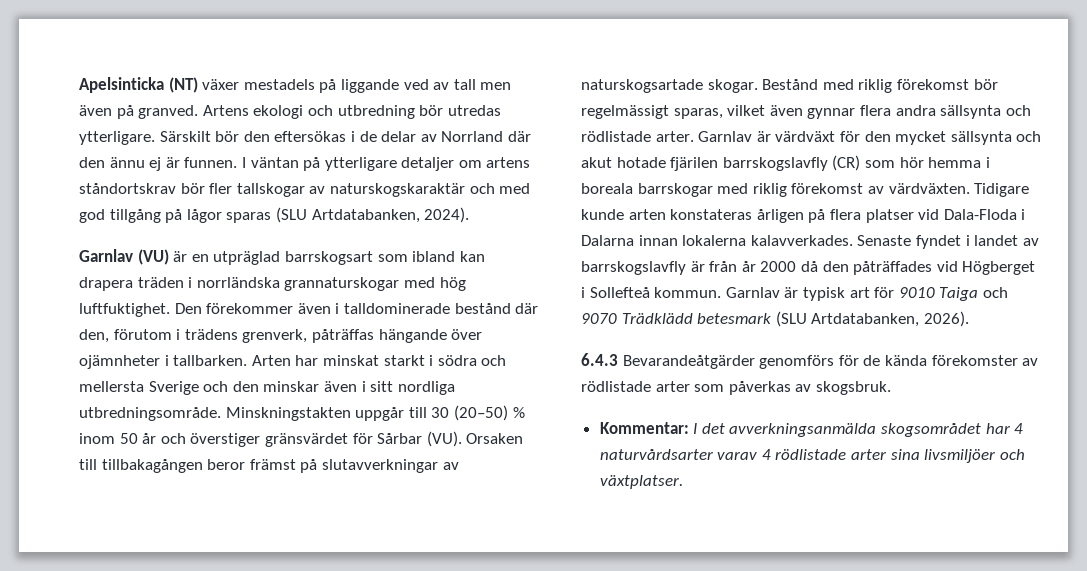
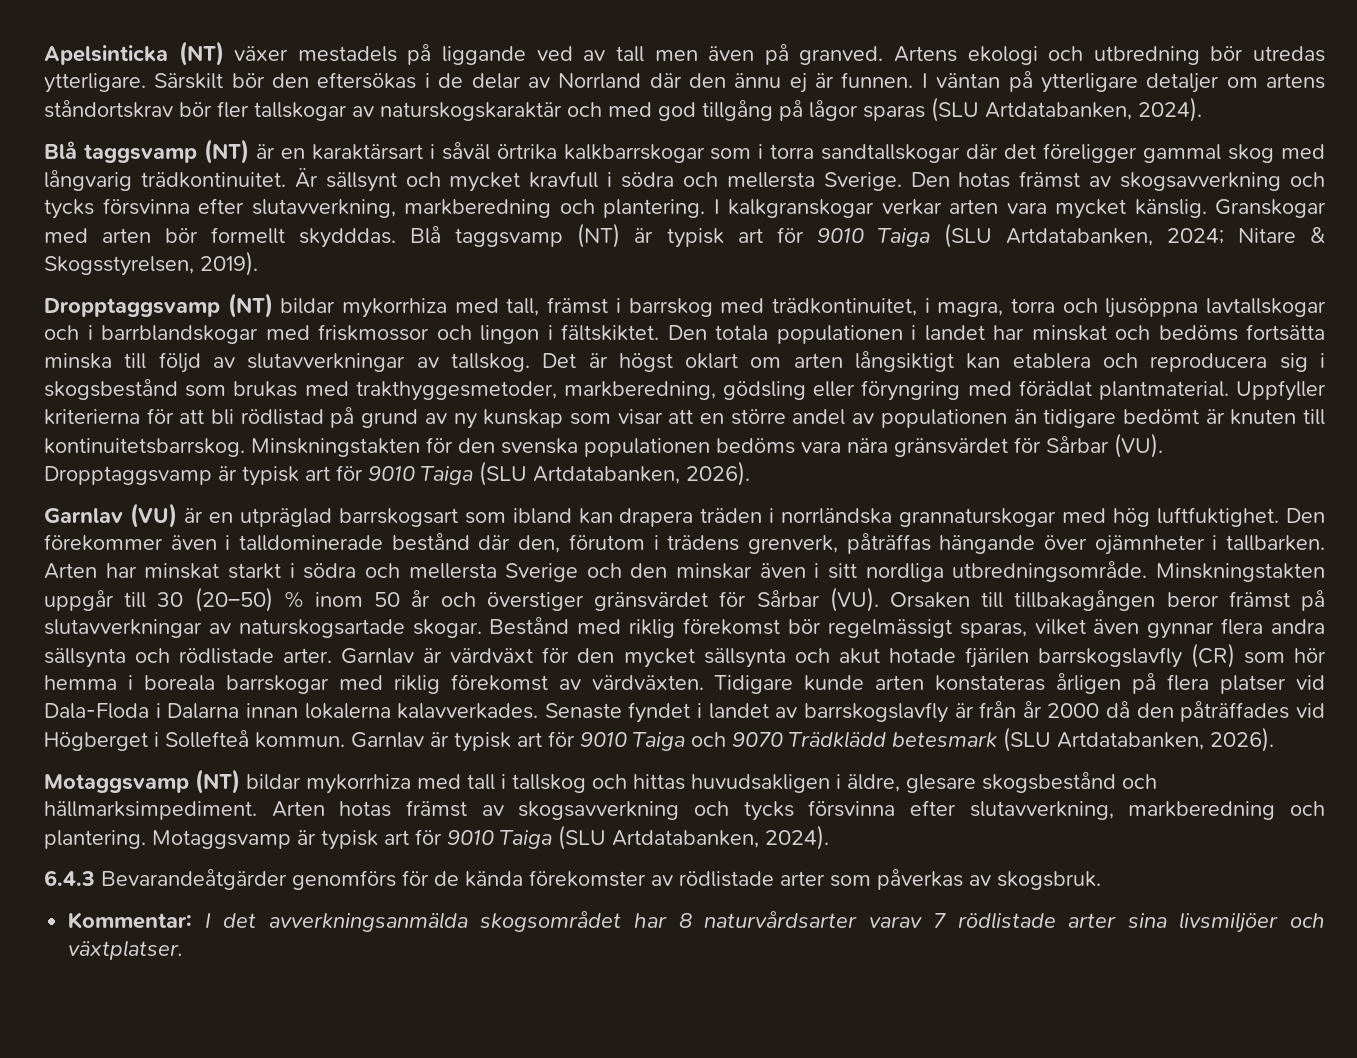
(470, 215) none -> [44,139,1326,164] [44,167,1326,192] [44,198,1326,219] [44,223,1325,248] [44,251,258,276] [44,293,1326,318] [44,324,1325,344] [44,351,1325,373] [44,379,1326,401] [44,407,1325,429] [44,433,1163,458] [44,461,750,486] // Blå taggsvamp (NT) är en karaktärsart i såväl örtrika kalkbarrskogar som i torra sandtallskogar där det föreligger gammal skog med långvarig trädkontinuitet. Är sällsynt och mycket kravfull i södra och mellersta Sverige. Den hotas främst av skogsavverkning och tycks försvinna efter slutavverkning, markberedning och plantering. I kalkgranskogar verkar arten vara mycket känslig. Granskogar med arten bör formellt skydddas. Blå taggsvamp (NT) är typisk art för 9010 Taiga (SLU Artdatabanken, 2024; Nitare & Skogsstyrelsen, 2019). // Dropptaggsvamp (NT) bildar mykorrhiza med tall, främst i barrskog med trädkontinuitet, i magra, torra och ljusöppna lavtallskogar och i barrblandskogar med friskmossor och lingon i fältskiktet. Den totala populationen i landet har minskat och bedöms fortsätta minska till följd av slutavverkningar av tallskog. Det är högst oklart om arten långsiktigt kan etablera och reproducera sig i skogsbestånd som brukas med trakthyggesmetoder, markberedning, gödsling eller föryngring med förädlat plantmaterial. Uppfyller kriterierna för att bli rödlistad på grund av ny kunskap som visar att en större andel av populationen än tidigare bedömt är knuten till kontinuitetsbarrskog. Minskningstakten för den svenska populationen bedöms vara nära gränsvärdet för Sårbar (VU). Dropptaggsvamp är typisk art för 9010 Taiga (SLU Artdatabanken, 2026).
(969, 319) none -> [44,769,1157,794] [44,800,1325,821] [44,825,829,850] // Motaggsvamp (NT) bildar mykorrhiza med tall i tallskog och hittas huvudsakligen i äldre, glesare skogsbestånd och hällmarksimpediment. Arten hotas främst av skogsavverkning och tycks försvinna efter slutavverkning, markberedning och plantering. Motaggsvamp är typisk art för 9010 Taiga (SLU Artdatabanken, 2024).
[1014,423,1024,434] 4 -> [678,913,692,928] 8
[761,449,771,460] 4 -> [933,913,947,928] 7

